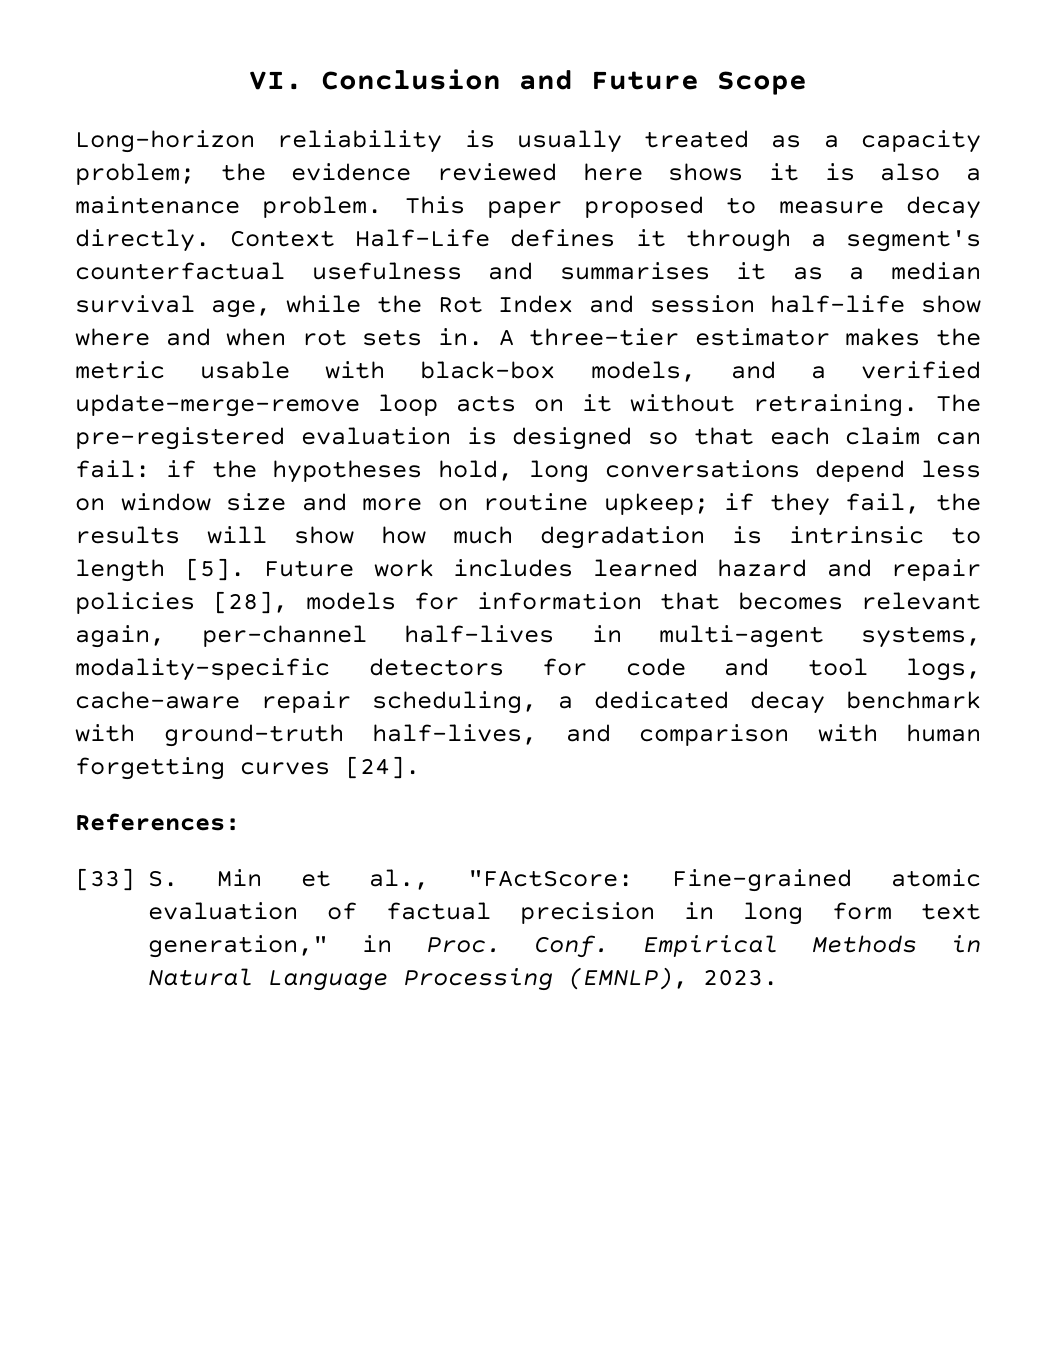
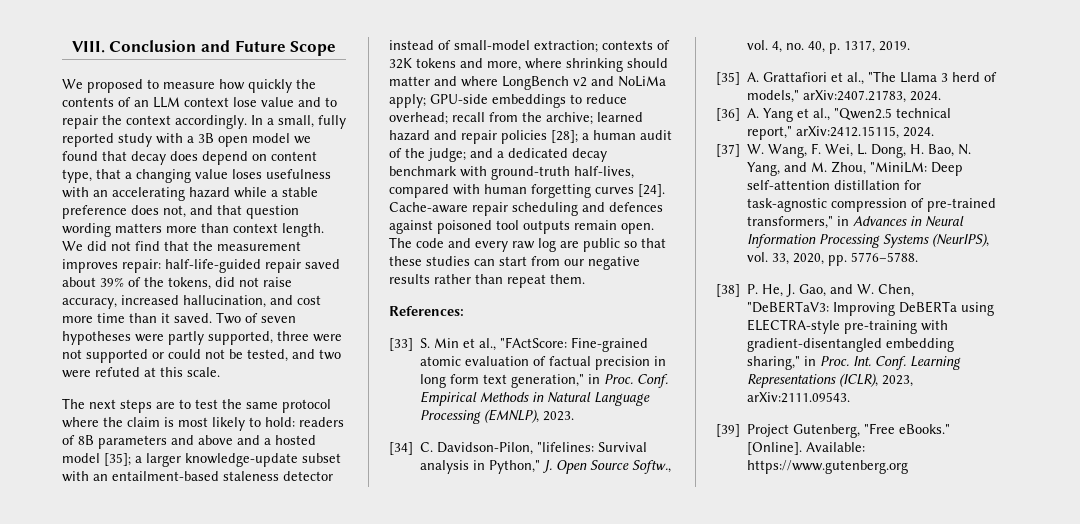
[249,71,303,90] VI. -> [71,41,105,53] VIII.
[75,130,982,153] [75,163,981,185] [75,196,982,219] [75,229,981,252] [75,262,981,280] [75,295,981,318] [75,328,982,346] [75,361,981,382] [75,394,981,417] [75,427,981,450] [75,460,981,483] [75,493,981,516] [75,526,981,549] [75,558,573,582] Long-horizon reliability is usually treated as a capacity problem; the evidence reviewed here shows it is also a maintenance problem. This paper proposed to measure decay directly. Context Half-Life defines it through a segment's counterfactual usefulness and summarises it as a median survival age, while the Rot Index and session half-life show where and when rot sets in. A three-tier estimator makes the metric usable with black-box models, and a verified update–merge–remove loop acts on it without retraining. The pre-registered evaluation is designed so that each claim can fail: if the hypotheses hold, long conversations depend less on window size and more on routine upkeep; if they fail, the results will show how much degradation is intrinsic to length [5]. Future work includes -> [62,79,316,93] [62,97,337,108] [62,115,346,129] [62,133,311,147] [62,151,317,165] [62,169,331,183] [62,187,318,201] [62,205,299,219] [62,223,324,237] [62,241,301,251] [62,259,340,273] [62,277,292,290] [62,295,321,309] [62,312,296,324] [62,331,342,345] [62,349,341,363] [62,367,220,378] [62,398,331,413] [62,417,344,431] [62,435,316,449] [62,453,341,467] [62,471,333,482] [389,40,670,53] [389,58,668,72] [389,76,666,90] [389,94,627,108] [389,112,593,125] We proposed to measure how quickly the contents of an LLM context lose value and to repair the context accordingly. In a small, fully reported study with a 3B open model we found that decay does depend on content type, that a changing value loses usefulness with an accelerating hazard while a stable preference does not, and that question wording matters more than context length. We did not find that the measurement improves repair: half-life-guided repair saved about 39% of the tokens, did not raise accuracy, increased hallucination, and cost more time than it saved. Two of seven hypotheses were partly supported, three were not supported or could not be tested, and two were refuted at this scale. // The next steps are to test the same protocol where the claim is most likely to hold: readers of 8B parameters and above and a hosted model [35]; a larger knowledge-update subset with an entailment-based staleness detector instead of small-model extraction; contexts of 32K tokens and more, where shrinking should matter and where LongBench v2 and NoLiMa apply; GPU-side embeddings to reduce overhead; recall from the archive;
[213,591,981,614] [75,625,982,648] [75,658,981,681] [75,691,537,714] [28], models for information that becomes relevant again, per-channel half-lives in multi-agent systems, modality-specific detectors for code and tool logs, cache-aware repair scheduling, -> [551,130,672,143] [389,148,493,162] [28]; a human audit of the judge; and
[565,724,789,746] and comparison -> [389,184,449,198] compared
(420, 767) none -> [389,202,663,216] [389,220,654,234] [389,237,666,252] [389,256,640,270] [389,274,585,288] Cache-aware repair scheduling and defences against poisoned tool outputs remain open. The code and every raw log are public so that these studies can start from our negative results rather than repeat them.
(778, 977) none -> [389,442,648,455] [420,460,672,474] [747,40,911,54] [716,71,998,85] [747,90,942,103] [716,108,952,122] [747,126,935,140] [716,143,972,158] [747,161,964,176] [747,180,922,190] [747,198,997,212] [747,216,965,229] [747,233,990,248] [747,252,919,266] [716,284,915,297] [747,301,995,316] [747,319,949,334] [747,338,955,352] [747,356,962,370] [747,373,914,388] [747,392,851,403] [716,423,951,438] [747,442,866,455] [747,460,909,474] // [34] C. Davidson-Pilon, "lifelines: Survival analysis in Python," J. Open Source Softw., vol. 4, no. 40, p. 1317, 2019. // [35] A. Grattafiori et al., "The Llama 3 herd of models," arXiv:2407.21783, 2024. // [36] A. Yang et al., "Qwen2.5 technical report," arXiv:2412.15115, 2024. // [37] W. Wang, F. Wei, L. Dong, H. Bao, N. Yang, and M. Zhou, "MiniLM: Deep self-attention distillation for task-agnostic compression of pre-trained transformers," in Advances in Neural Information Processing Systems (NeurIPS), vol. 33, 2020, pp. 5776–5788. // [38] P. He, J. Gao, and W. Chen, "DeBERTaV3: Improving DeBERTa using ELECTRA-style pre-training with gradient-disentangled embedding sharing," in Proc. Int. Conf. Learning Representations (ICLR), 2023, arXiv:2111.09543. // [39] Project Gutenberg, "Free eBooks." [Online]. Available: https://www.gutenberg.org

